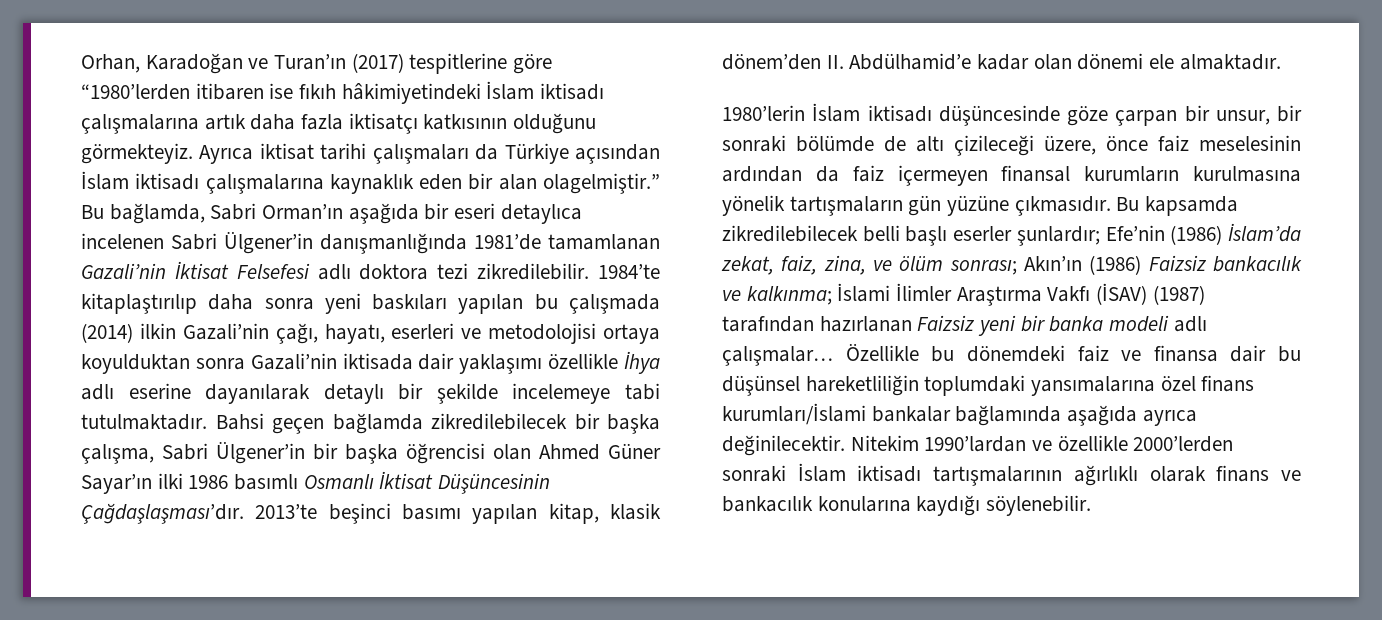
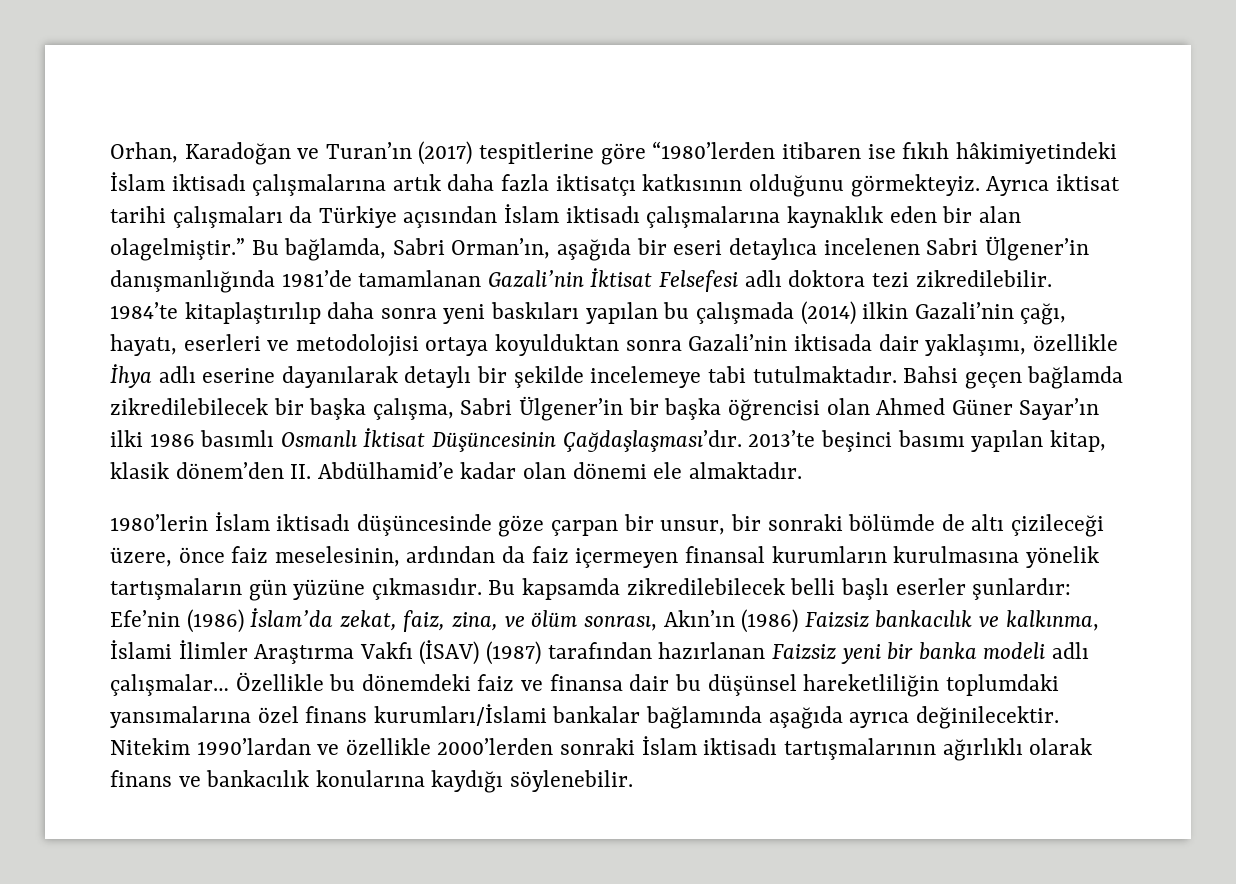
[262,204,344,220] Orman’ın -> [451,238,551,259] Orman’ın,
[459,354,543,374] yaklaşımı -> [925,334,1027,356] yaklaşımı,
[1199,135,1301,151] meselesinin -> [274,546,400,567] meselesinin,
[1016,226,1100,246] şunlardır; -> [972,578,1072,600] şunlardır:
[949,260,1017,275] sonrası; -> [583,615,657,631] sonrası,
[746,286,832,305] kalkınma; -> [1005,610,1099,631] kalkınma,

